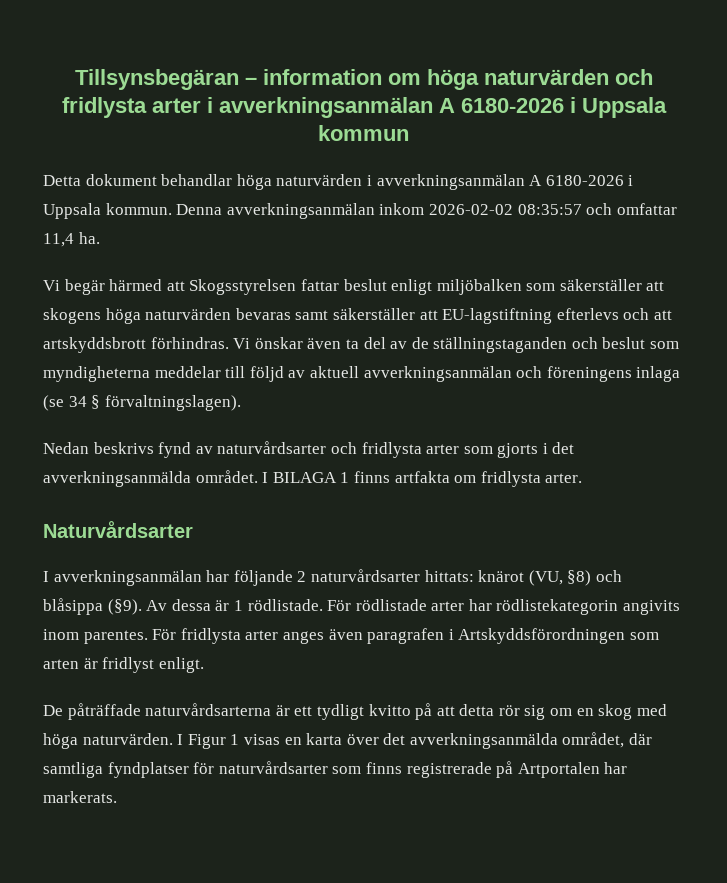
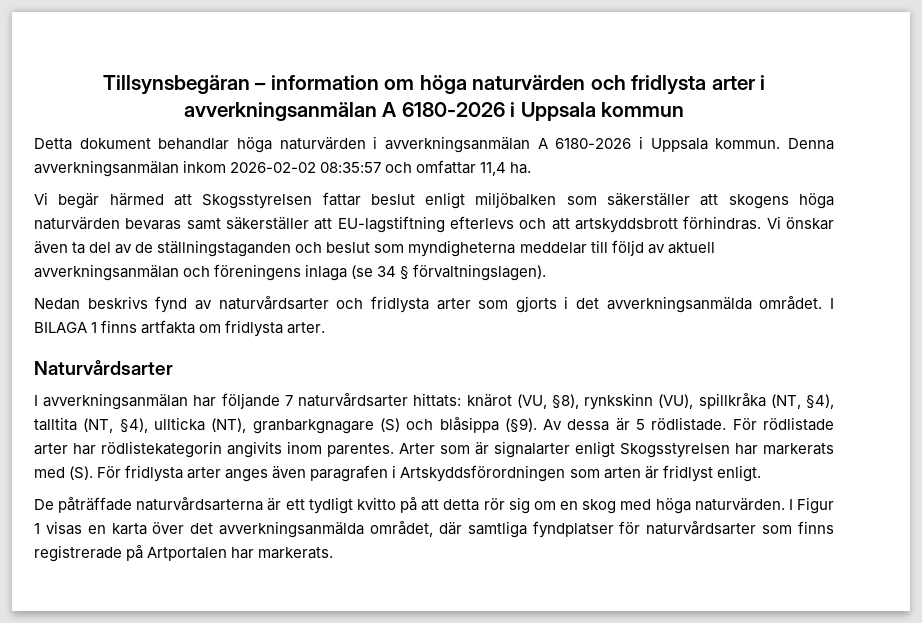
[297,571,307,582] 2 -> [284,395,293,406] 7
[567,570,592,586] §8) -> [551,393,834,410] [34,417,400,434] §8), rynkskinn (VU), spillkråka (NT, §4), talltita (NT, §4), ullticka (NT), granbarkgnagare (S)
[233,600,243,611] 1 -> [636,419,646,430] 5
(148, 637) none -> [399,441,834,458] [34,466,94,480] Arter som är signalarter enligt Skogsstyrelsen har markerats med (S).

